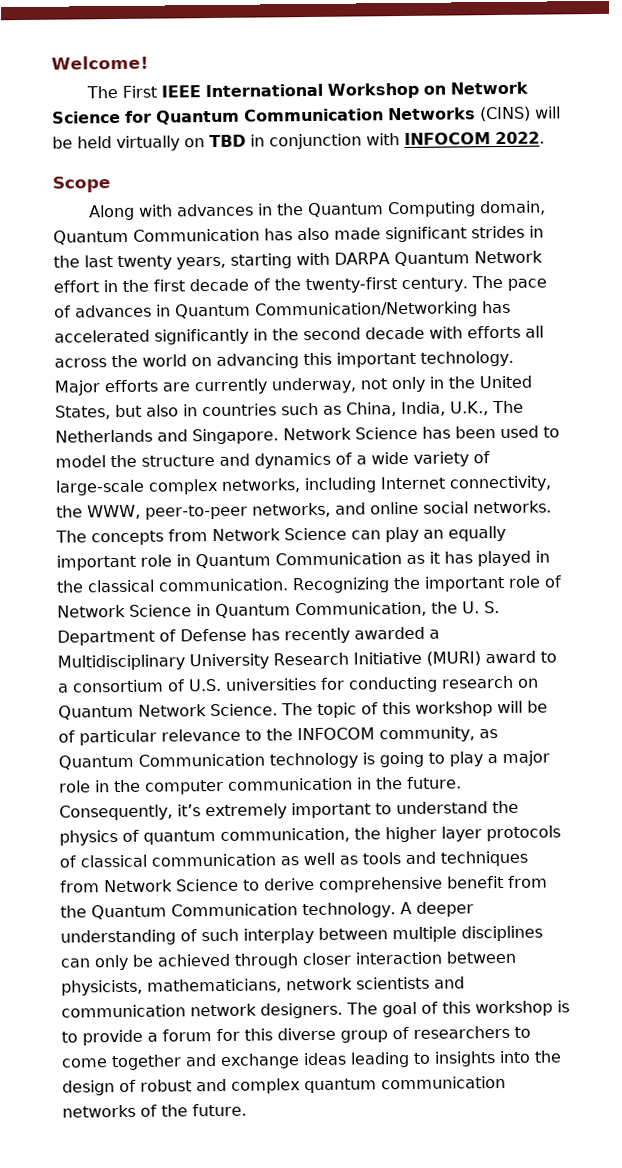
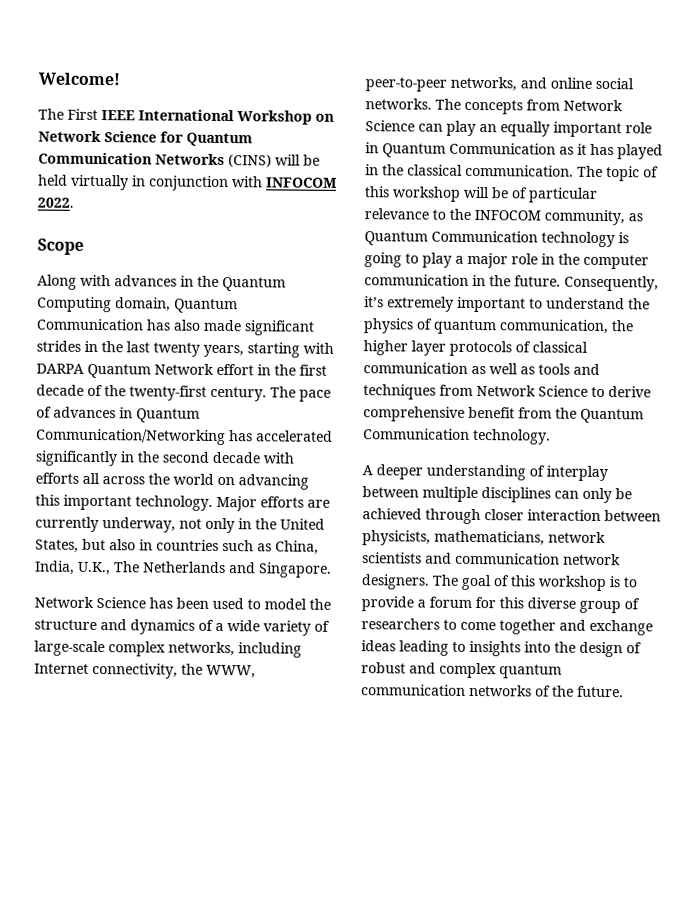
[184,134,246,148] on TBD -> (129, 182) none
(279, 436) none -> (332, 570) //
[292,575,562,594] [57,601,500,619] [57,626,440,646] [57,650,557,671] [58,675,539,693] [58,703,278,720] Recognizing the important role of Network Science in Quantum Communication, the U. S. Department of Defense has recently awarded a Multidisciplinary University Research Initiative (MURI) award to a consortium of U.S. universities for conducting research on Quantum Network Science. -> (574, 170) none
(396, 910) none -> (551, 436) //
[201,928,239,942] such -> (545, 471) none

